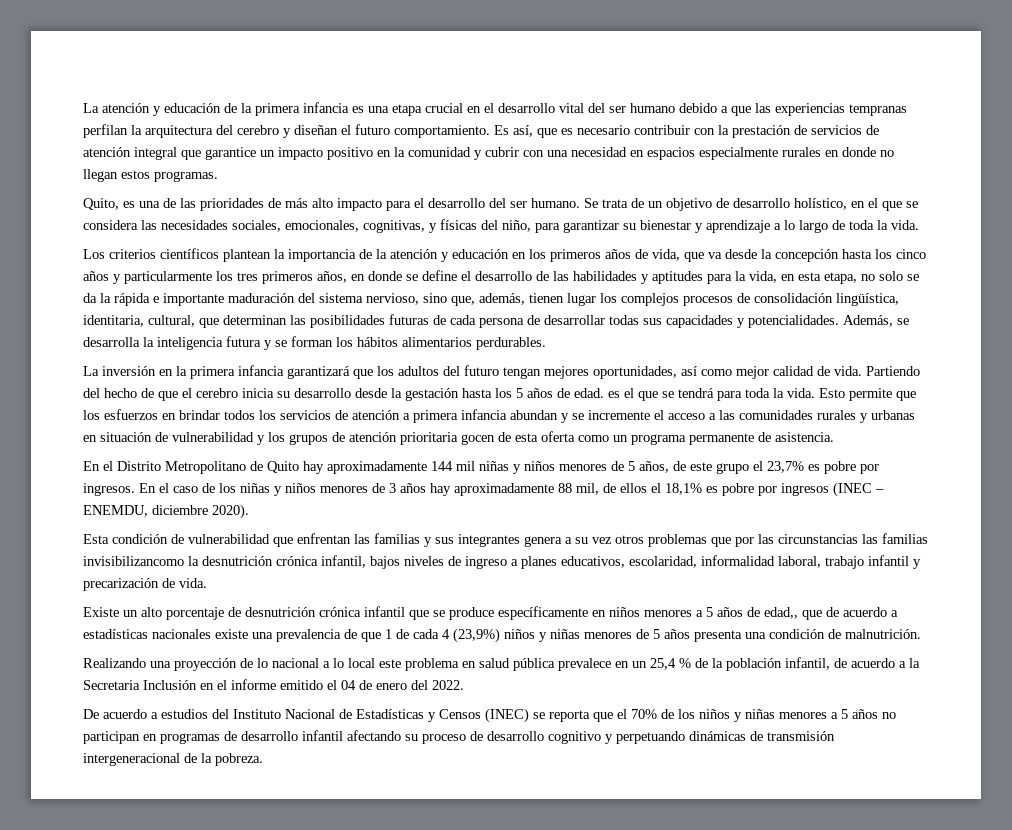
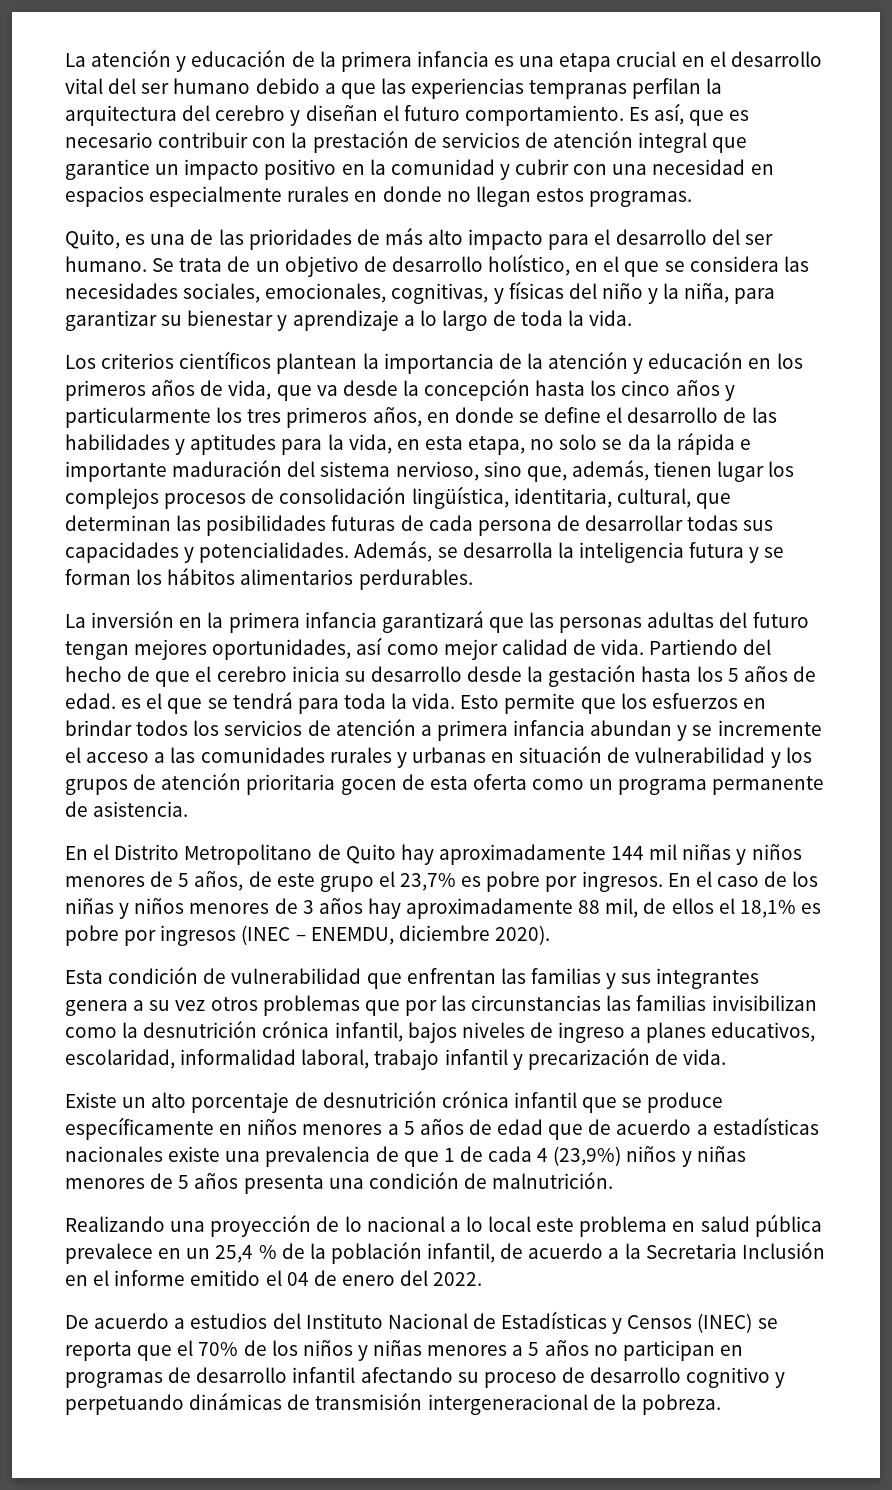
[502,220,531,232] niño, -> [601,283,730,304] niño y la niña,
[377,366,439,376] los adultos -> [529,612,715,633] las personas adultas
[83,556,184,566] invisibilizancomo -> [711,995,817,1011] [65,1027,117,1038] invisibilizan como
[764,607,798,619] edad,, -> [497,1119,544,1135] edad

